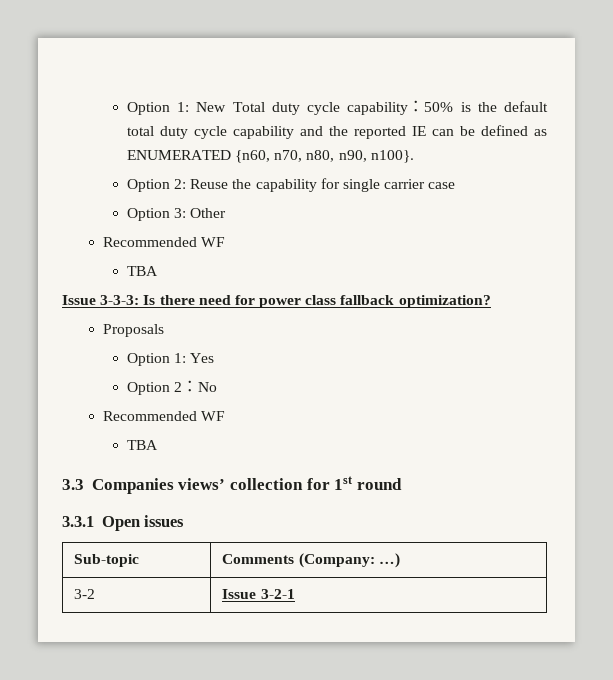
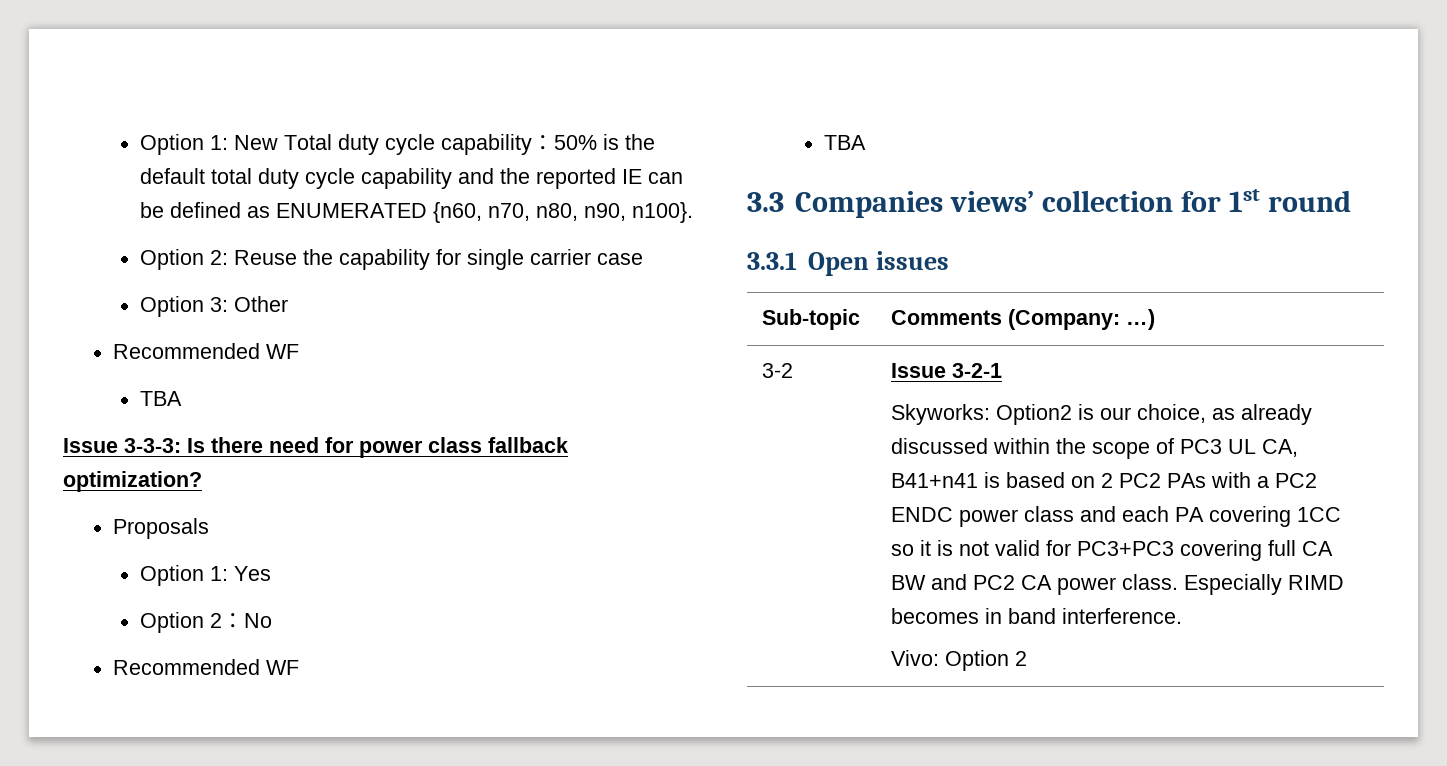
(295, 594) none -> [891,404,1313,425] [891,438,1299,459] [891,472,1318,488] [891,506,1342,527] [891,540,1334,561] [891,574,1345,595] [891,608,1183,624] [891,650,1028,671] // Skyworks: Option2 is our choice, as already discussed within the scope of PC3 UL CA, B41+n41 is based on 2 PC2 PAs with a PC2 ENDC power class and each PA covering 1CC so it is not valid for PC3+PC3 covering full CA BW and PC2 CA power class. Especially RIMD becomes in band interference. // Vivo: Option 2

